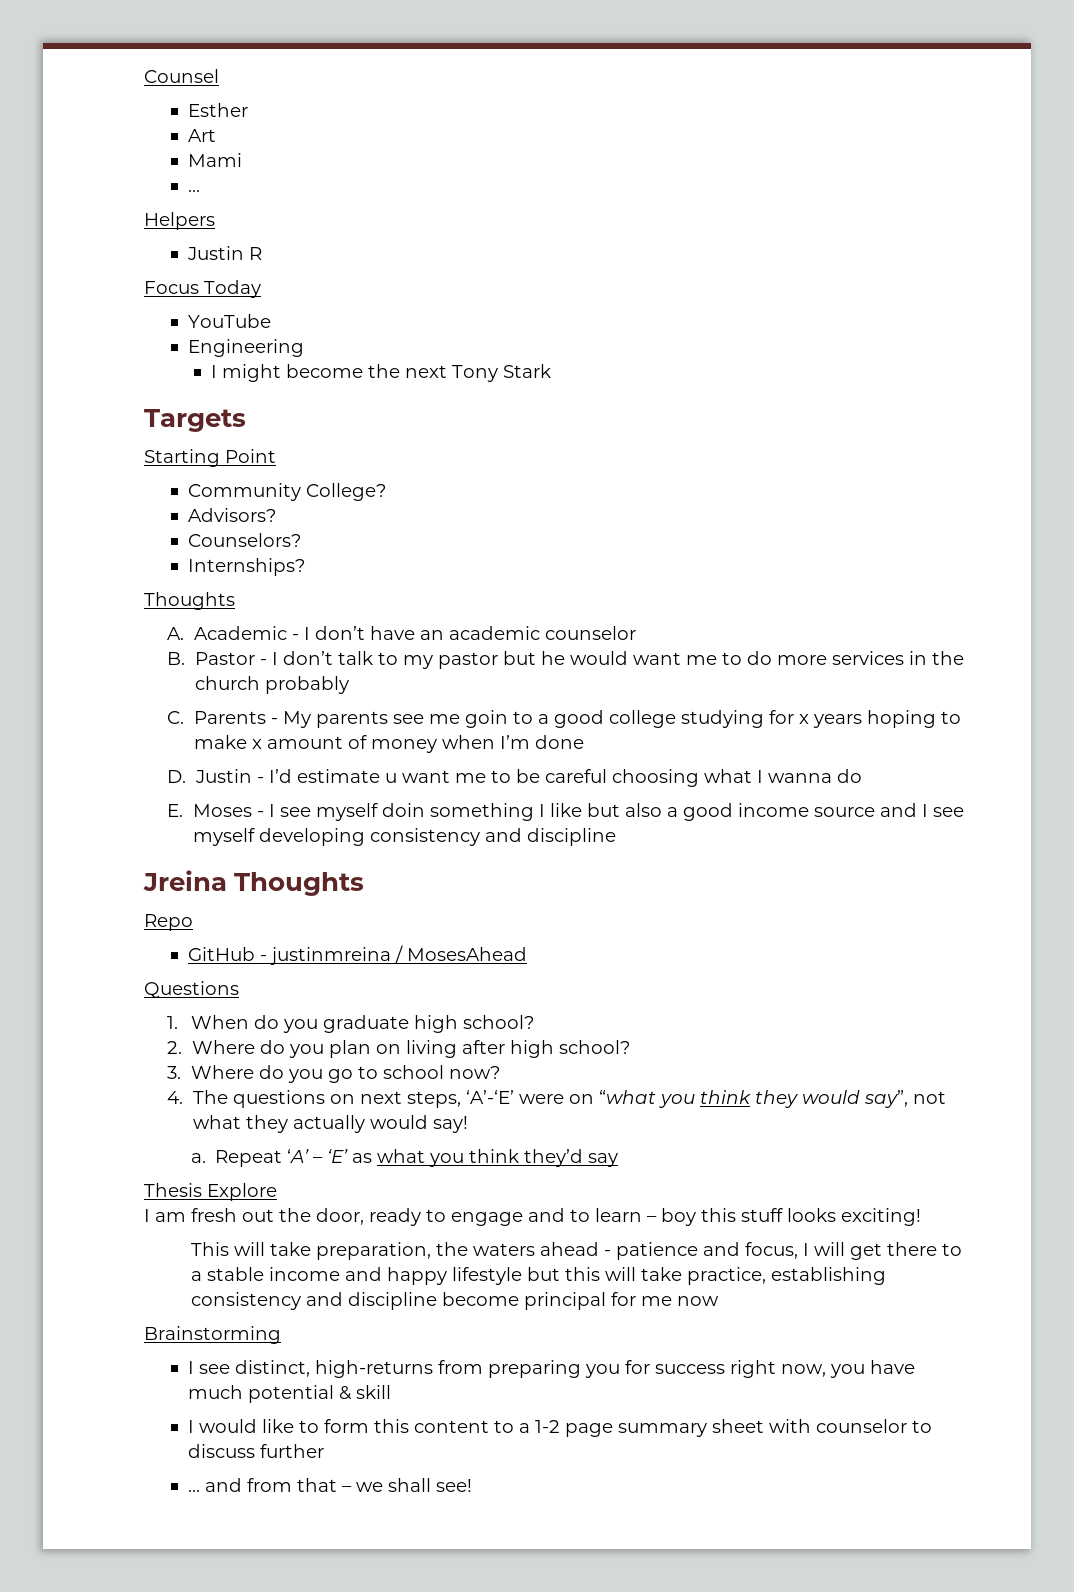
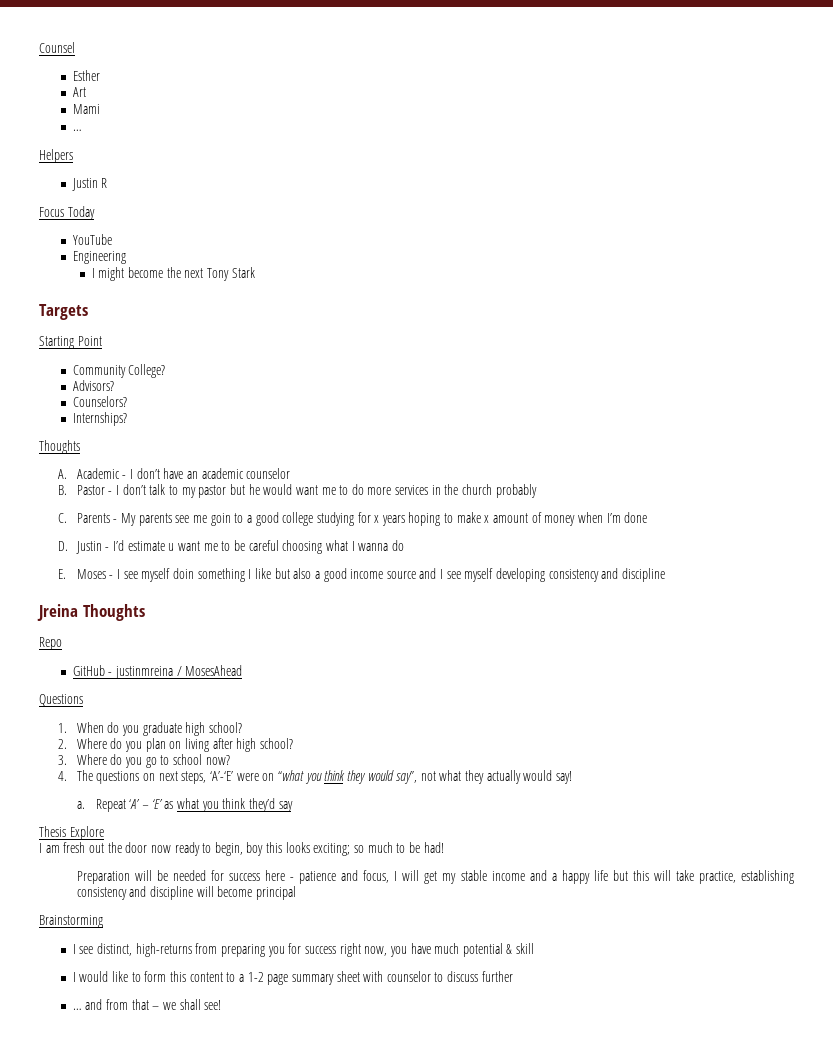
[316,1208,921,1226] [190,1242,599,1260] door, ready to engage and to learn – boy this stuff looks exciting! // This will take preparation, the waters ahead -> [125,842,444,856] [76,870,286,884] door now ready to begin, boy this looks exciting; so much to be had! // Preparation will be needed for success here
[886,1242,962,1256] [190,1267,522,1285] there to a stable income and happy lifestyle -> [442,870,608,884] my stable income and a happy life
(437, 1301) none -> [196,886,214,897] will
[610,1292,719,1306] for me now -> (297, 893) none

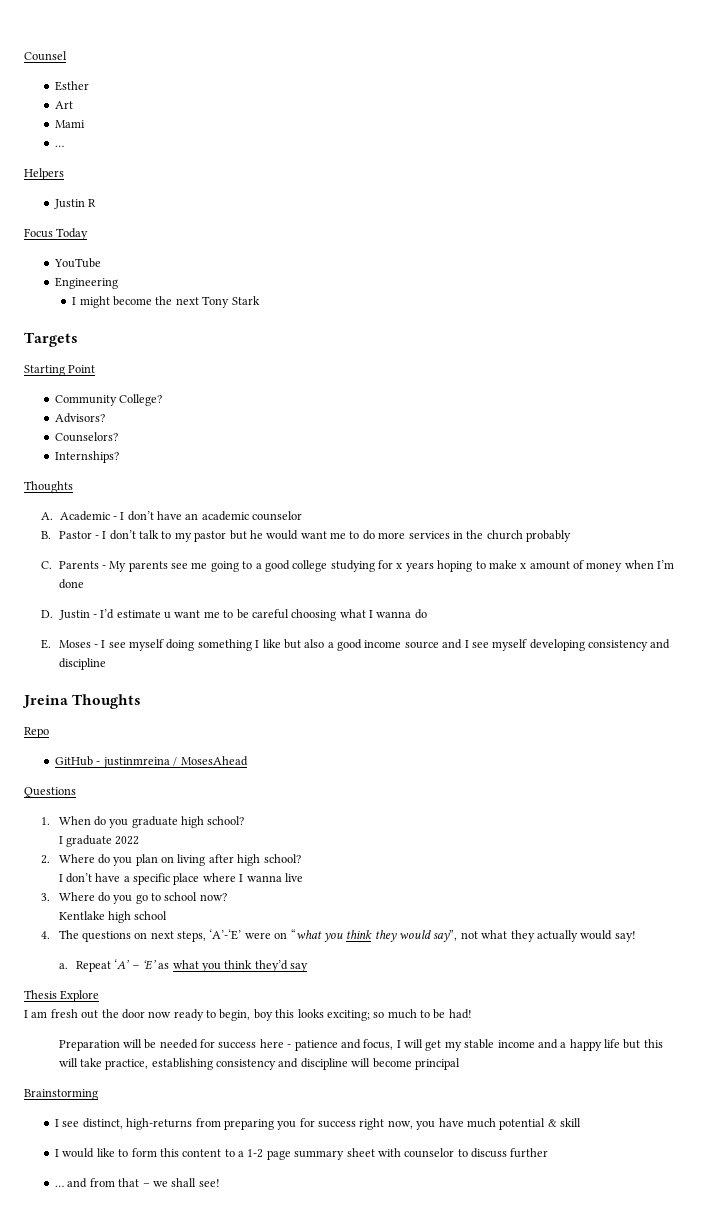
[210,513,231,526] goin -> [210,561,239,572] going
[173,568,195,579] doin -> [166,639,195,651] doing
(243, 727) none -> [58,835,140,847] // I graduate 2022
(293, 743) none -> [58,873,303,885] // I don’t have a specific place where I wanna live
(230, 760) none -> [58,911,168,923] // Kentlake high school

